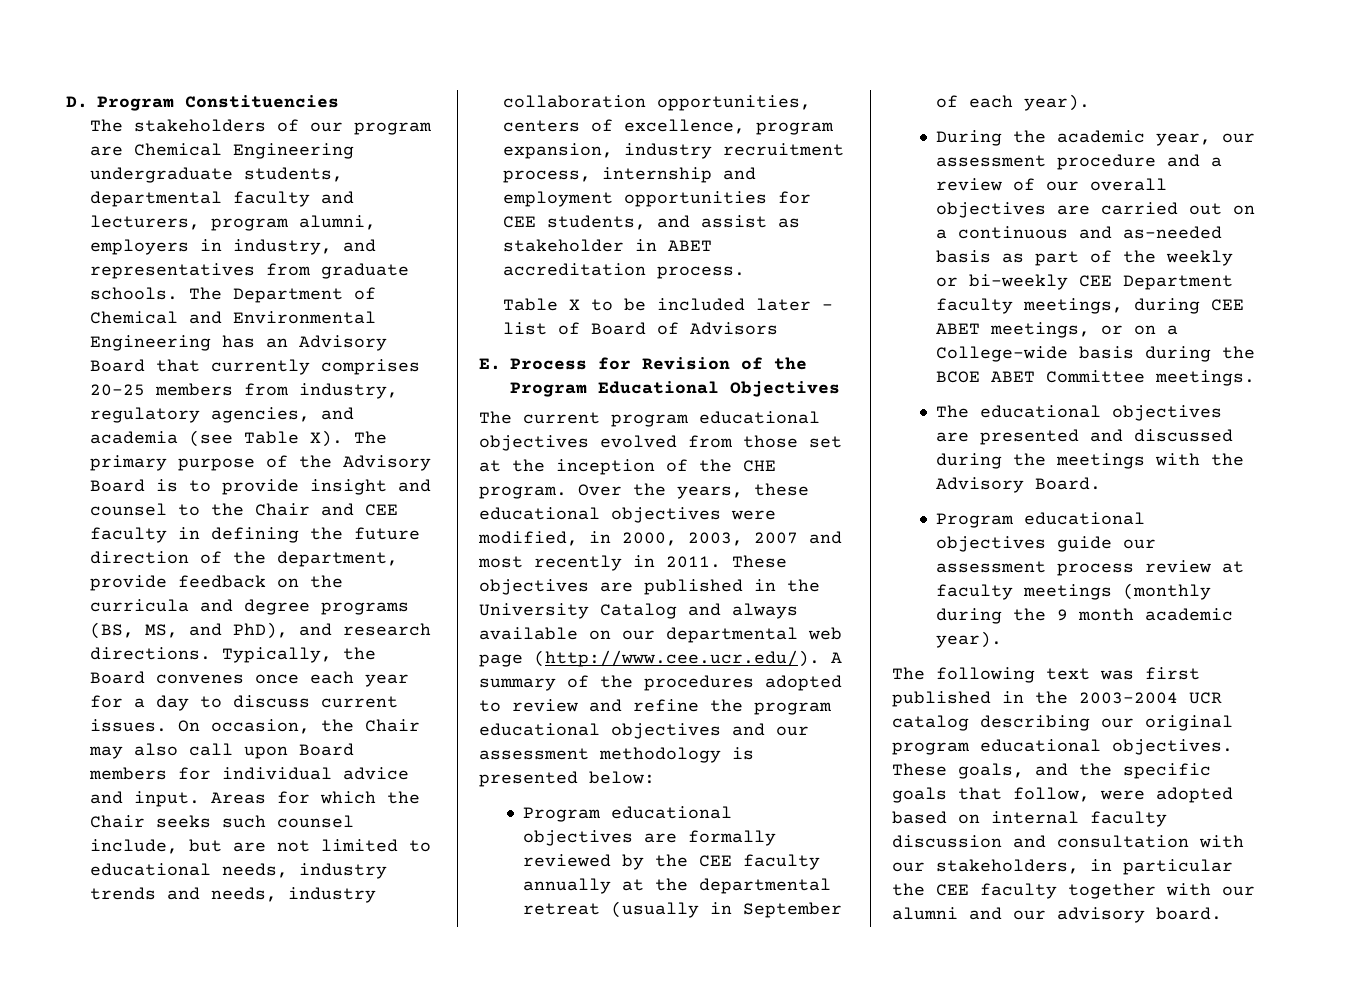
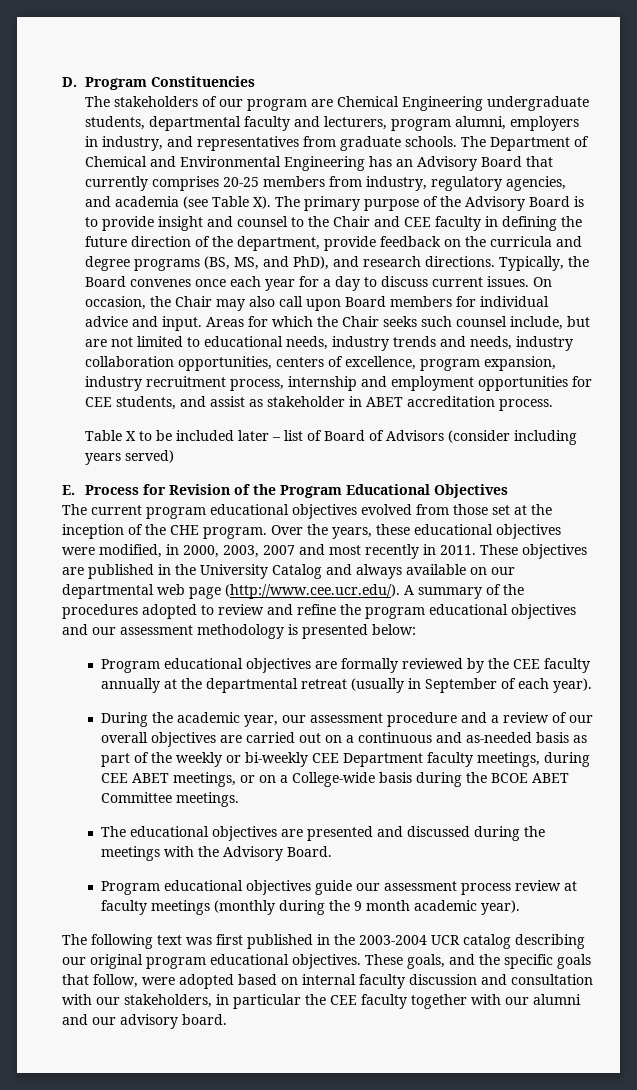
(779, 328) none -> [448,430,578,445] [85,450,175,465] (consider including years served)

